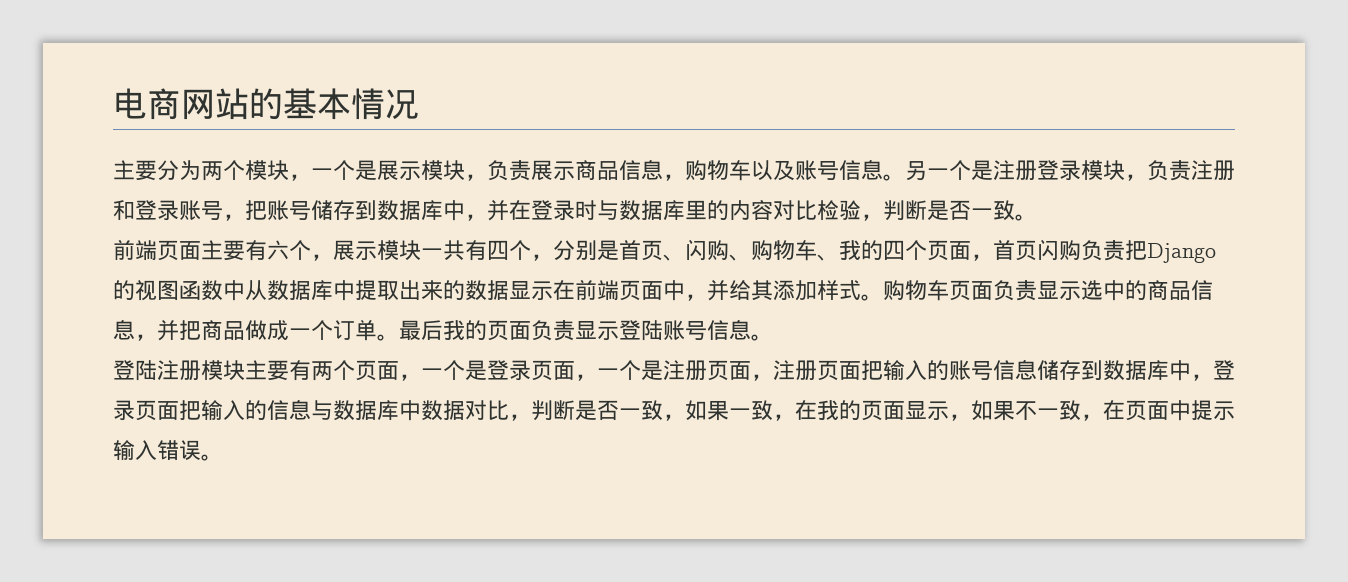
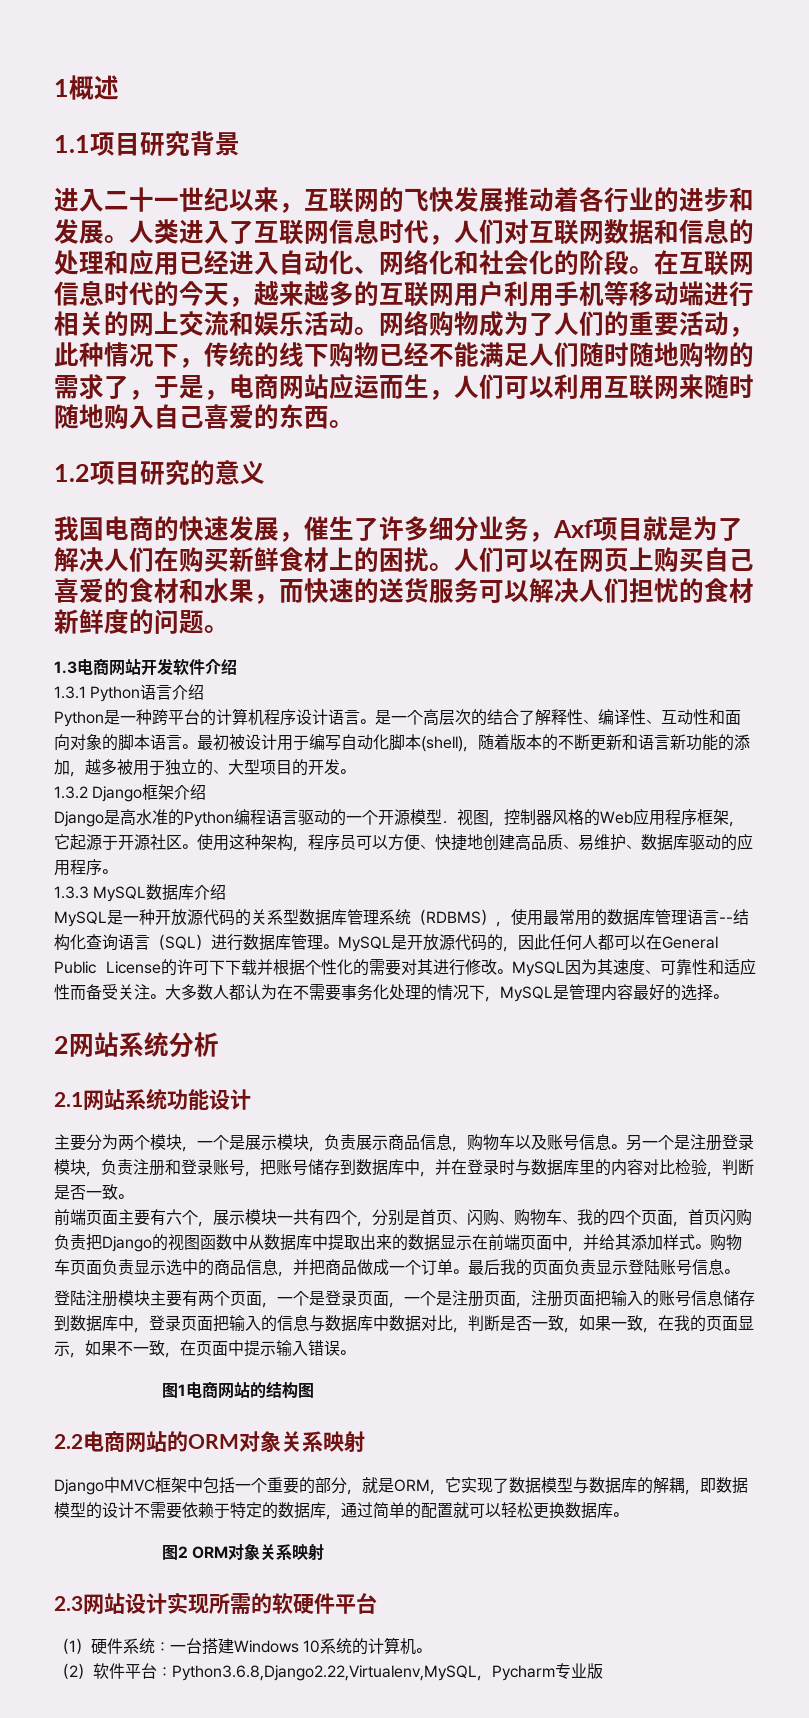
[113,88,419,120] 电商网站的基本情况 -> [54,75,119,100] [54,131,240,157] [54,187,754,213] [54,218,754,245] [54,249,754,276] [54,280,754,307] [54,311,754,337] [54,342,754,368] [54,373,754,400] [54,404,354,429] [54,460,265,486] [54,516,743,542] [54,547,754,572] [54,578,754,604] [54,609,229,634] [54,658,237,676] [54,684,205,702] [54,708,741,727] [54,734,750,752] [54,759,355,777] [54,784,207,802] [54,808,744,827] [54,833,753,852] [54,859,117,876] [54,884,227,902] [54,909,749,927] [54,934,718,952] [54,958,756,977] [54,984,728,1002] [54,1032,219,1058] [54,1088,251,1111] 1概述 // 1.1项目研究背景 // 进入二十一世纪以来，互联网的飞快发展推动着各行业的进步和发展。人类进入了互联网信息时代，人们对互联网数据和信息的处理和应用已经进入自动化、网络化和社会化的阶段。在互联网信息时代的今天，越来越多的互联网用户利用手机等移动端进行相关的网上交流和娱乐活动。网络购物成为了人们的重要活动，此种情况下，传统的线下购物已经不能满足人们随时随地购物的需求了，于是，电商网站应运而生，人们可以利用互联网来随时随地购入自己喜爱的东西。 // 1.2项目研究的意义 // 我国电商的快速发展，催生了许多细分业务，Axf项目就是为了解决人们在购买新鲜食材上的困扰。人们可以在网页上购买自己喜爱的食材和水果，而快速的送货服务可以解决人们担忧的食材新鲜度的问题。 // 1.3电商网站开发软件介绍 // 1.3.1 Python语言介绍 // Python是一种跨平台的计算机程序设计语言。是一个高层次的结合了解释性、编译性、互动性和面向对象的脚本语言。最初被设计用于编写自动化脚本(shell)，随着版本的不断更新和语言新功能的添加，越多被用于独立的、大型项目的开发。 // 1.3.2 Django框架介绍 // Django是高水准的Python编程语言驱动的一个开源模型．视图，控制器风格的Web应用程序框架，它起源于开源社区。使用这种架构，程序员可以方便、快捷地创建高品质、易维护、数据库驱动的应用程序。 // 1.3.3 MySQL数据库介绍 // MySQL是一种开放源代码的关系型数据库管理系统（RDBMS），使用最常用的数据库管理语言--结构化查询语言（SQL）进行数据库管理。MySQL是开放源代码的，因此任何人都可以在General Public License的许可下下载并根据个性化的需要对其进行修改。MySQL因为其速度、可靠性和适应性而备受关注。大多数人都认为在不需要事务化处理的情况下，MySQL是管理内容最好的选择。 // 2网站系统分析 // 2.1网站系统功能设计
(223, 457) none -> [162,1381,315,1398] [54,1431,365,1453] [54,1477,748,1495] [54,1502,628,1520] [162,1543,325,1561] [54,1592,377,1615] [54,1637,432,1655] [54,1663,603,1681] // 图1电商网站的结构图 // 2.2电商网站的ORM对象关系映射 // Django中MVC框架中包括一个重要的部分，就是ORM，它实现了数据模型与数据库的解耦，即数据模型的设计不需要依赖于特定的数据库，通过简单的配置就可以轻松更换数据库。 // 图2 ORM对象关系映射 // 2.3网站设计实现所需的软硬件平台 // （1）硬件系统：一台搭建Windows 10系统的计算机。 // （2）软件平台：Python3.6.8,Django2.22,Virtualenv,MySQL，Pycharm专业版

